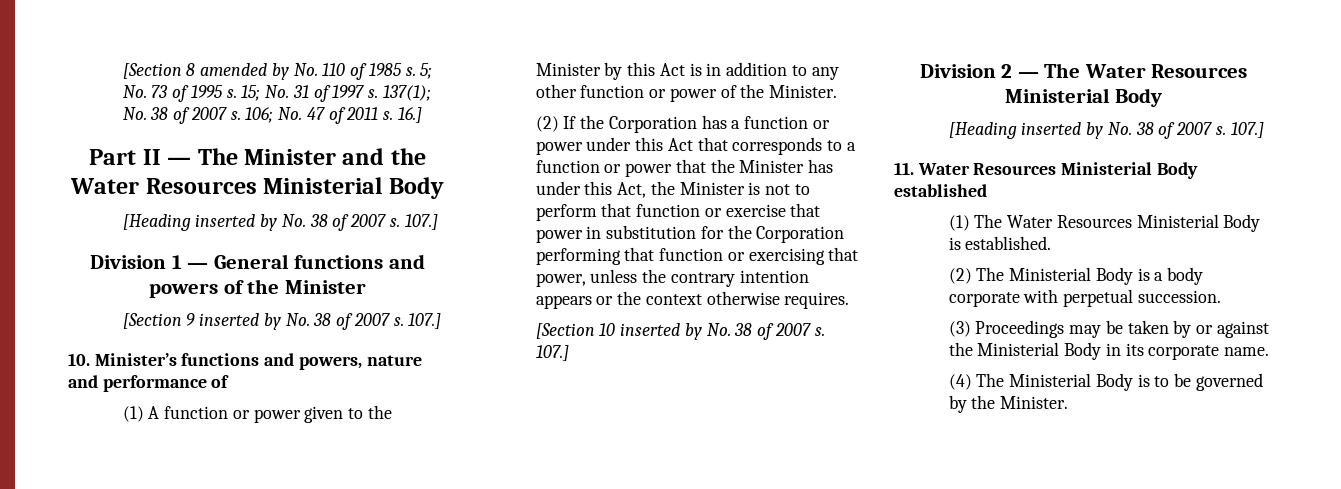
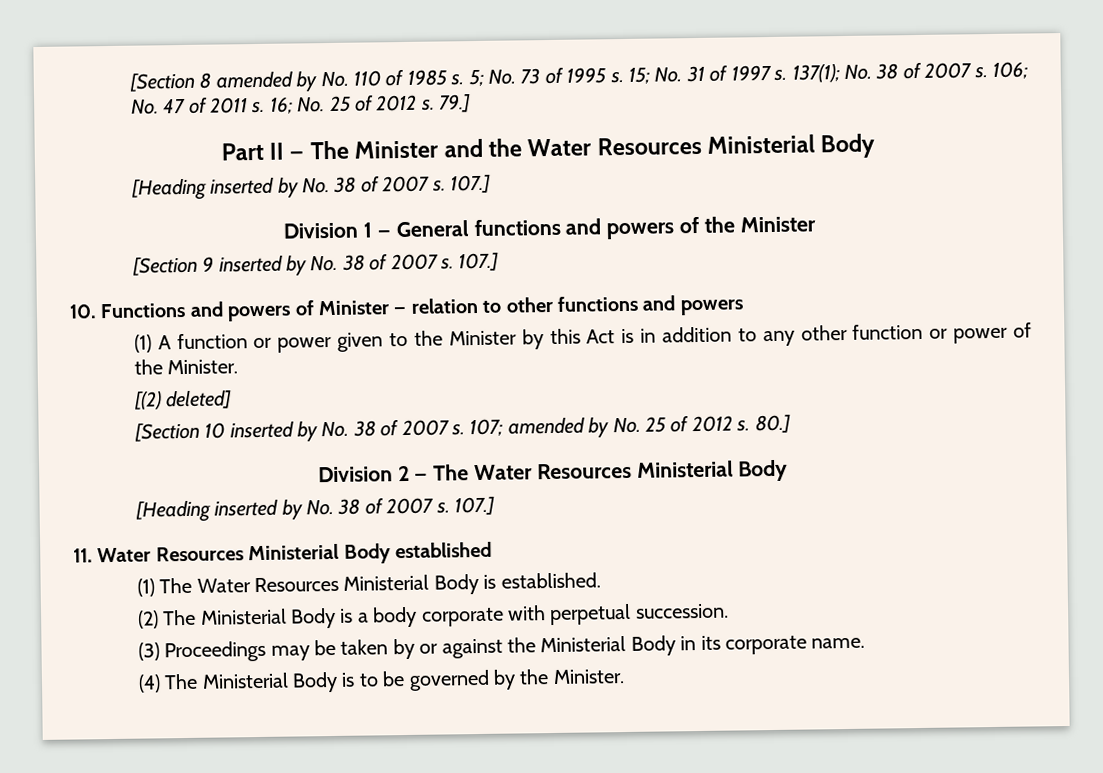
[397,107,422,123] 16.] -> [269,94,472,115] 16; No. 25 of 2012 s. 79.]
[94,353,422,370] [68,375,230,392] Minister’s functions and powers, nature and performance of -> [100,295,744,322] Functions and powers of Minister — relation to other functions and powers
[535,115,830,133] [535,137,856,155] [535,159,834,177] [535,181,810,198] [535,203,821,221] [535,225,845,243] [535,247,859,265] [535,269,809,287] [535,291,850,309] (2) If the Corporation has a function or power under this Act that corresponds to a function or power that the Minister has under this Act, the Minister is not to perform that function or exercise that power in substitution for the Corporation performing that function or exercising that power, unless the contrary intention appears or the context otherwise requires. -> [133,390,233,410] [(2) deleted]
[535,345,569,361] 107.] -> [469,414,791,438] 107; amended by No. 25 of 2012 s. 80.]

